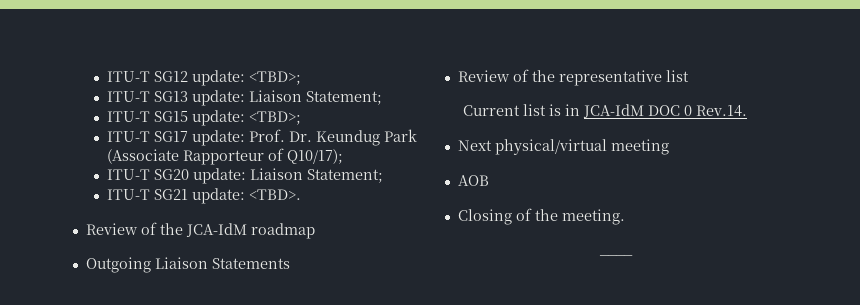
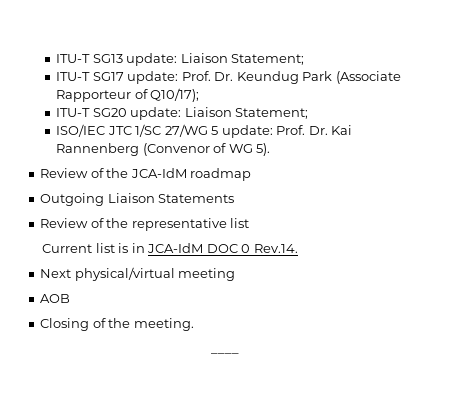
[106,70,301,86] [106,91,150,102] ITU-T SG12 update: <TBD>; // ITU-T -> [56,54,91,63] ITU-T
[106,110,301,126] // ITU-T SG15 update: <TBD>; -> (305, 59) none
[106,188,301,204] ITU-T SG21 update: <TBD>. -> [56,124,353,138] [56,143,271,156] ISO/IEC JTC 1/SC 27/WG 5 update: Prof. Dr. Kai Rannenberg (Convenor of WG 5).

